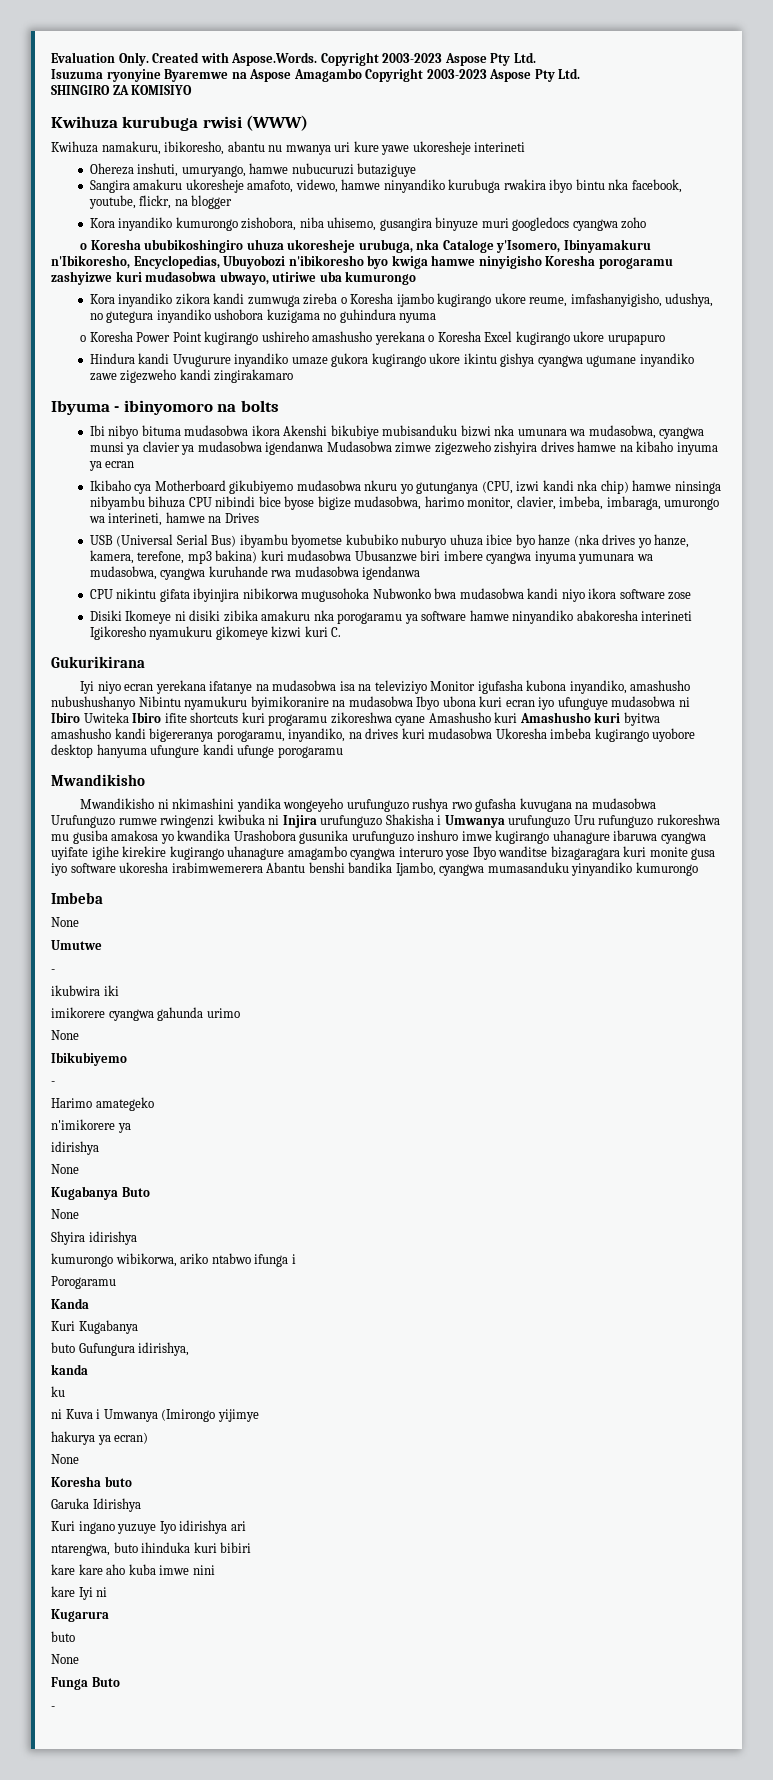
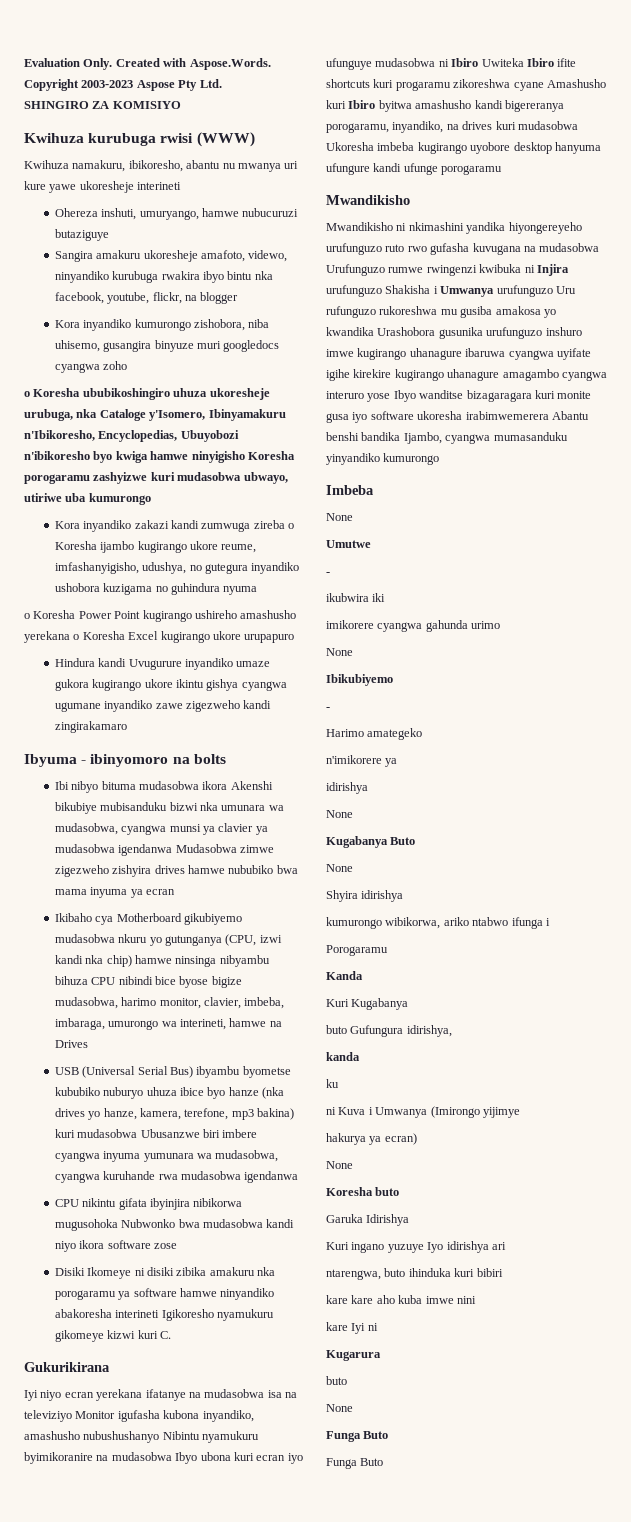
[51,68,581,82] // Isuzuma ryonyine Byaremwe na Aspose Amagambo Copyright 2003-2023 Aspose Pty Ltd. -> (222, 83) none
[341,179,381,190] hamwe -> (288, 256) none
[175,293,210,305] zikora -> [134,520,169,529] zakazi
[619,441,674,452] na kibaho -> [228,865,298,874] [54,889,87,895] nububiko bwa mama
[519,712,621,723] Amashusho kuri -> [348,100,376,109] Ibiro
[283,798,449,812] wongeyeho urufunguzo rushya -> [508,222,582,234] [326,243,405,255] hiyongereyeho urufunguzo ruto
[51,1706,55,1710] - -> [326,1458,384,1469] Funga Buto

